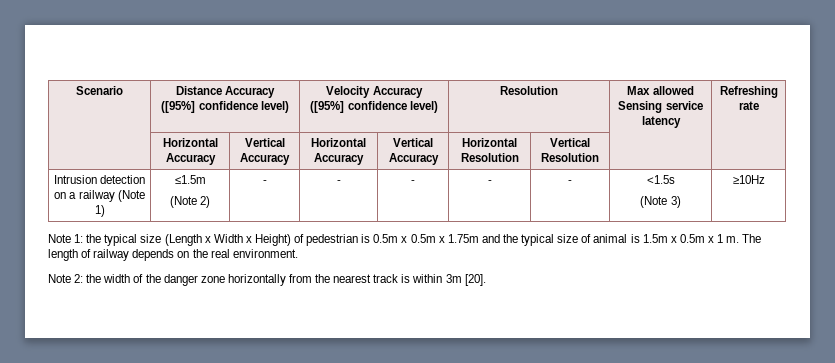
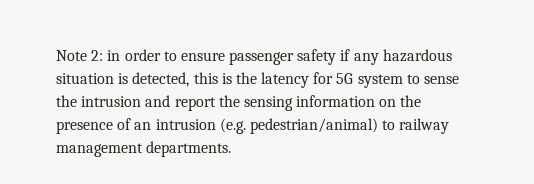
[76,86,123,95] [175,86,276,98] [161,101,289,113] [326,86,423,98] [310,101,438,113] [500,86,558,95] [627,86,694,95] [618,101,703,113] [641,116,681,128] [719,86,778,98] [738,101,759,110] [162,138,218,147] [165,153,216,165] [244,138,285,147] [240,153,290,165] [311,138,366,147] [314,153,364,165] [393,138,433,147] [388,153,439,165] [462,138,517,147] [460,153,519,162] [550,138,590,147] [541,153,599,162] [53,175,146,184] [54,190,145,202] [94,205,105,217] [174,175,206,184] [169,196,211,208] [262,180,267,184] [336,180,341,184] [411,180,415,184] [487,180,492,184] [568,180,572,184] [646,175,675,184] [640,196,681,208] [732,175,765,184] [48,234,762,246] [48,249,298,261] [48,274,486,286] Scenario | Distance Accuracy // ([95%] confidence level) | Velocity Accuracy // ([95%] confidence level) | Resolution | Max allowed Sensing service latency | Refreshing rate // | Horizontal Accuracy | Vertical Accuracy | Horizontal Accuracy | Vertical Accuracy | Horizontal Resolution | Vertical Resolution | | // Intrusion detection on a railway (Note 1) | ≤1.5m // (Note 2) | - | - | - | - | - | ˂1.5s // (Note 3) | ≥10Hz // Note 1: the typical size (Length x Width x Height) of pedestrian is 0.5m x 0.5m x 1.75m and the typical size of animal is 1.5m x 0.5m x 1 m. The length of railway depends on the real environment. // Note 2: the width of the danger zone horizontally from the nearest track is within 3m [20]. -> [56,49,452,65] [56,72,460,88] [56,95,422,111] [56,118,450,134] [56,141,232,157] Note 2: in order to ensure passenger safety if any hazardous situation is detected, this is the latency for 5G system to sense the intrusion and report the sensing information on the presence of an intrusion (e.g. pedestrian/animal) to railway management departments.

